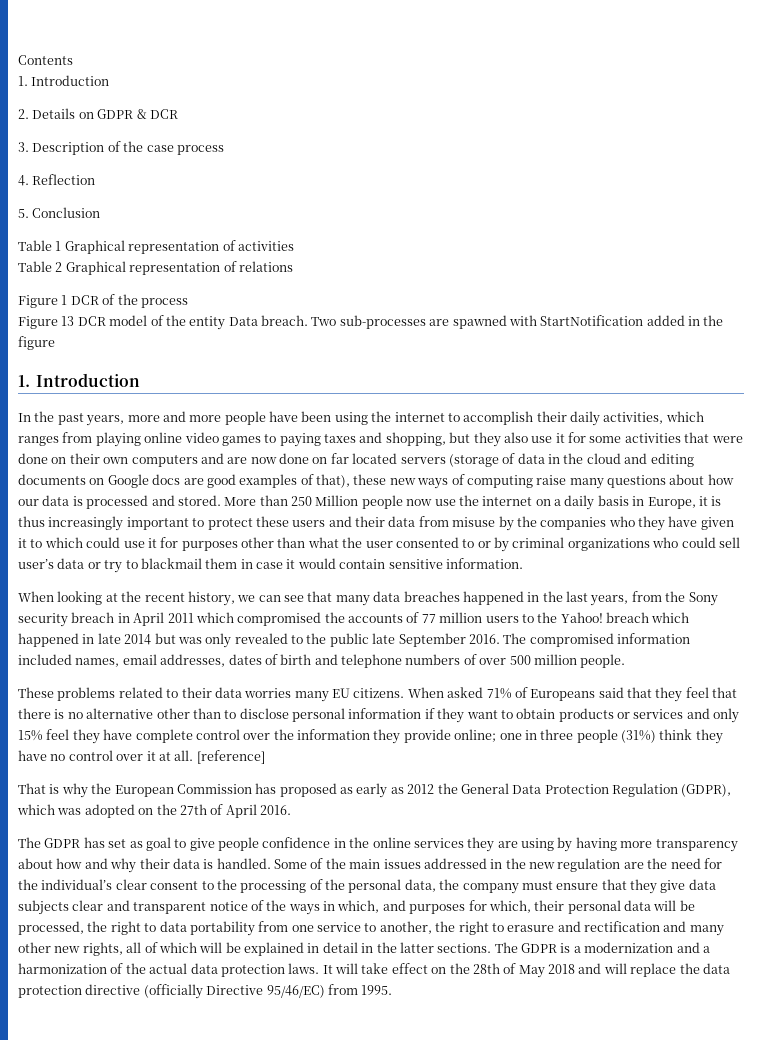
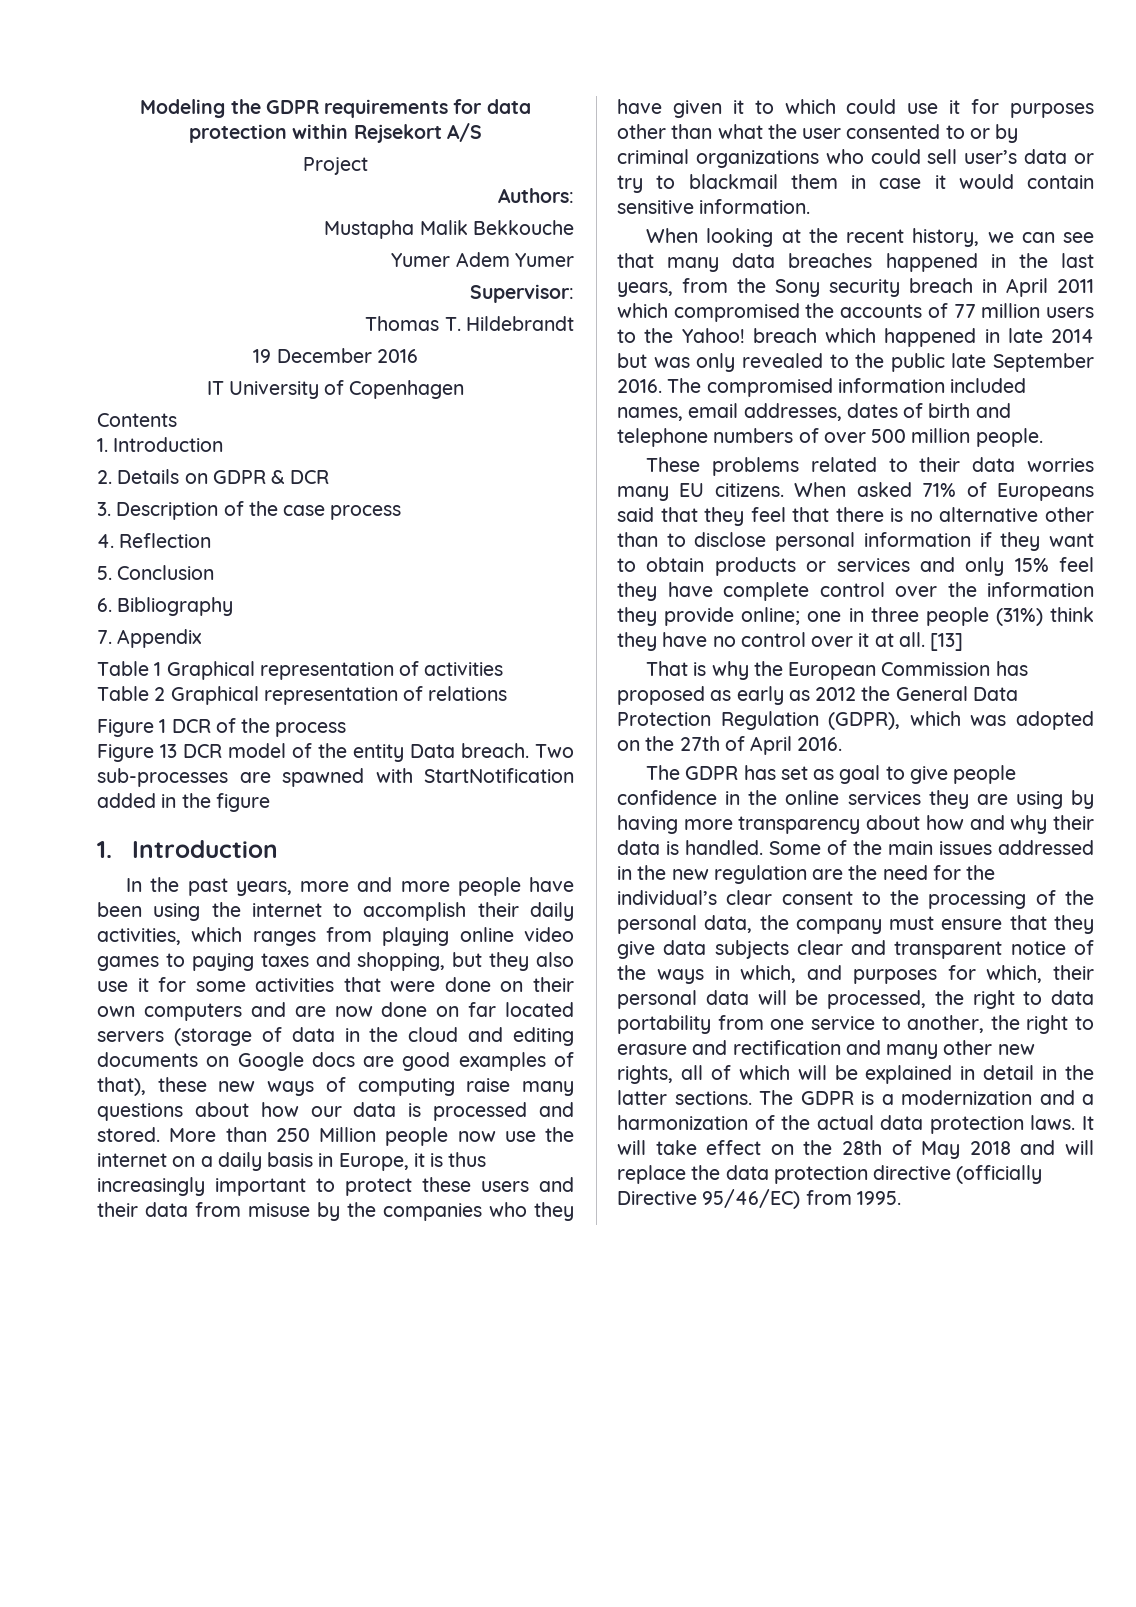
(18, 60) none -> [140,99,531,118] [189,123,482,143] [303,157,368,175] [498,188,574,203] [324,220,574,239] [391,252,574,267] [470,284,574,303] [365,316,574,331] [253,348,418,363] [206,380,465,399] Modeling the GDPR requirements for data protection within Rejsekort A/S // Project // Authors: // Mustapha Malik Bekkouche // Yumer Adem Yumer // Supervisor: // Thomas T. Hildebrandt // 19 December 2016 // IT University of Copenhagen //
(101, 212) none -> [97,597,234,616] [97,629,203,648] // 6. Bibliography // 7. Appendix
[196,750,265,764] [reference] -> [930,633,964,651] [13]

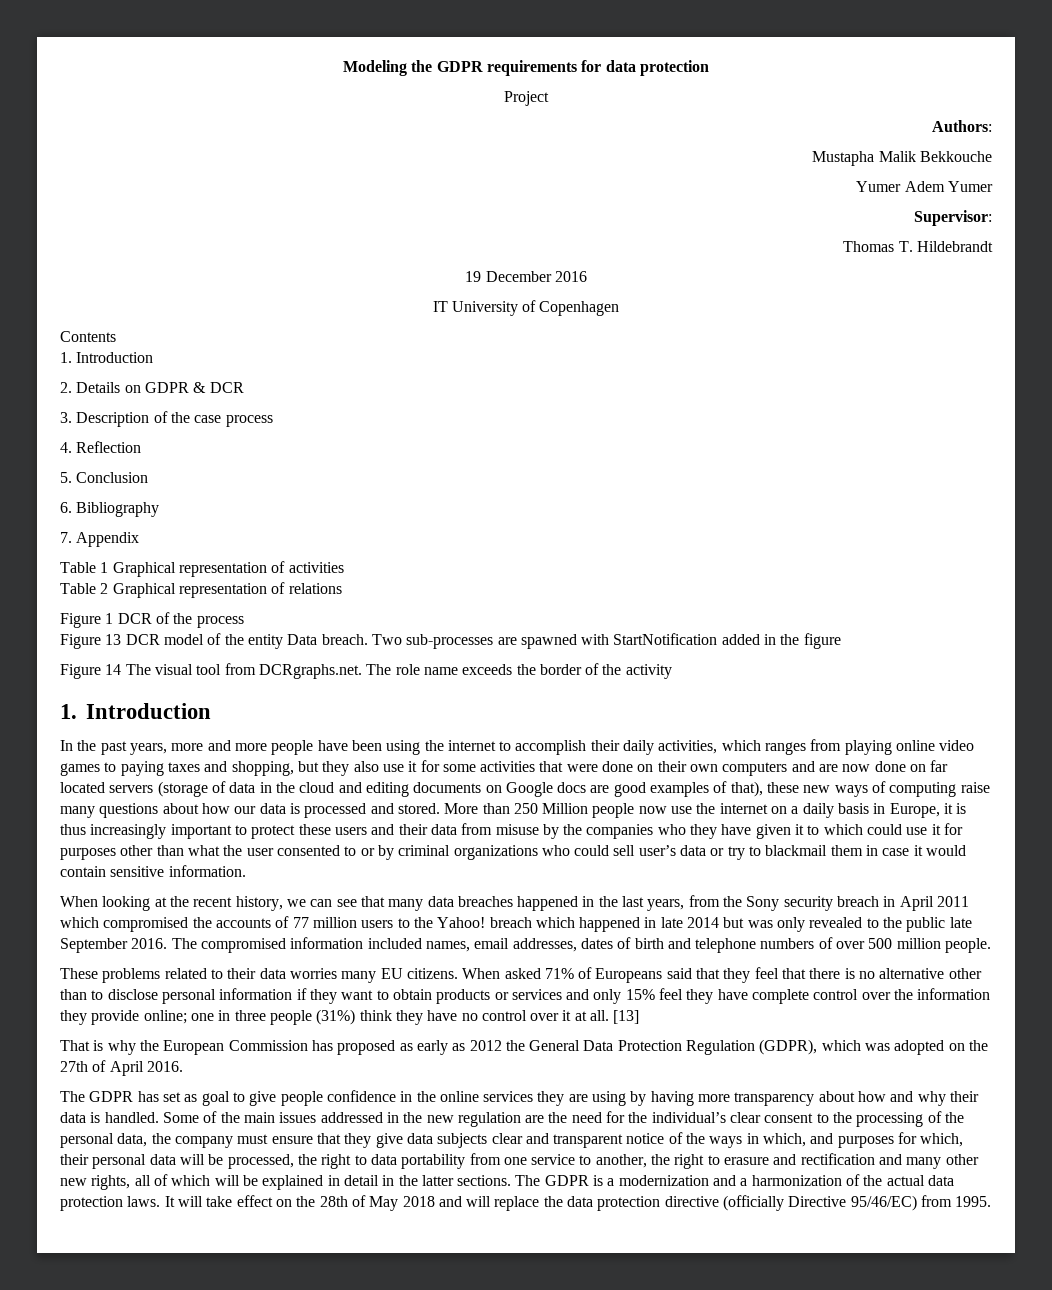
[292,123,482,143] within Rejsekort A/S -> (709, 68) none
(270, 802) none -> [60,663,672,679] // Figure 14 The visual tool from DCRgraphs.net. The role name exceeds the border of the activity

